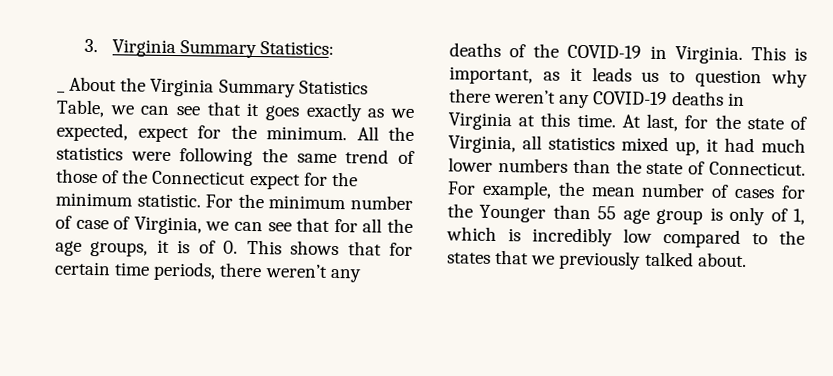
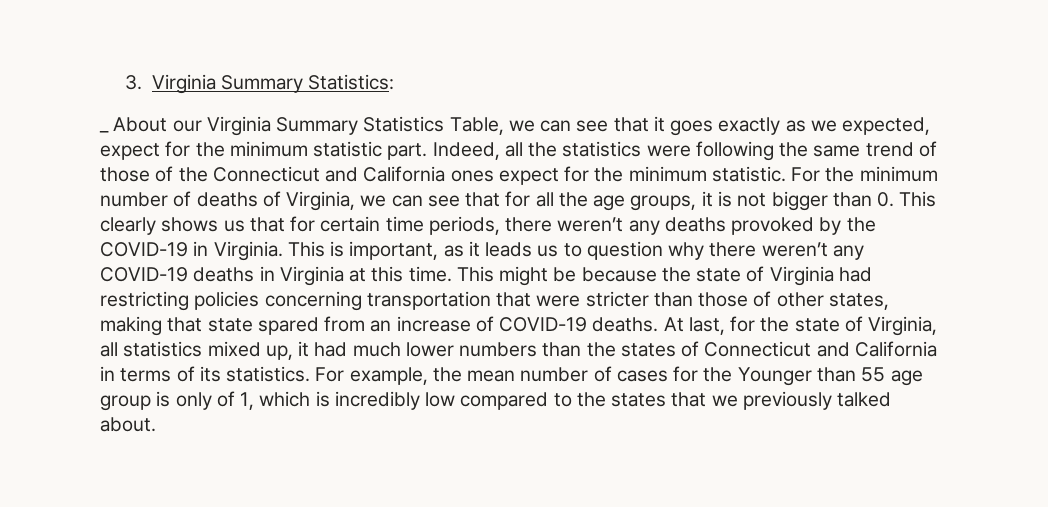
[120,77,147,92] the -> [172,120,202,132] our
[266,126,379,141] minimum. All -> [229,141,523,160] minimum statistic part. Indeed, all
(247, 177) none -> [325,166,494,182] and California ones
[75,219,109,230] case -> [196,192,258,207] deaths
[198,239,340,256] of 0. This shows -> [737,191,937,211] [100,217,245,235] not bigger than 0. This clearly shows us
[509,44,527,58] of -> [731,217,842,235] provoked by
(616, 120) none -> [456,266,872,286] [100,291,889,311] [100,316,659,336] This might be because the state of Virginia had restricting policies concerning transportation that were stricter than those of other states, making that state spared from an increase of COVID-19 deaths.
[646,161,806,176] state of Connecticut. -> [620,341,937,357] [100,366,311,382] states of Connecticut and California in terms of its statistics.

